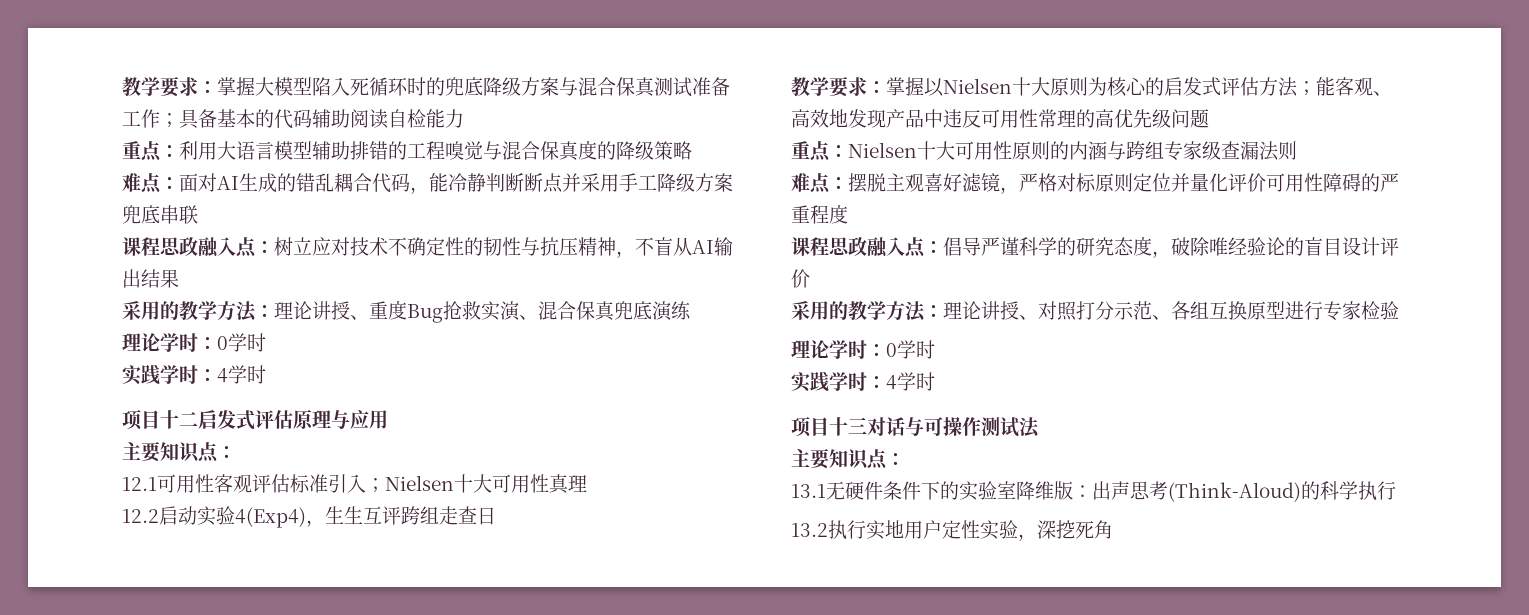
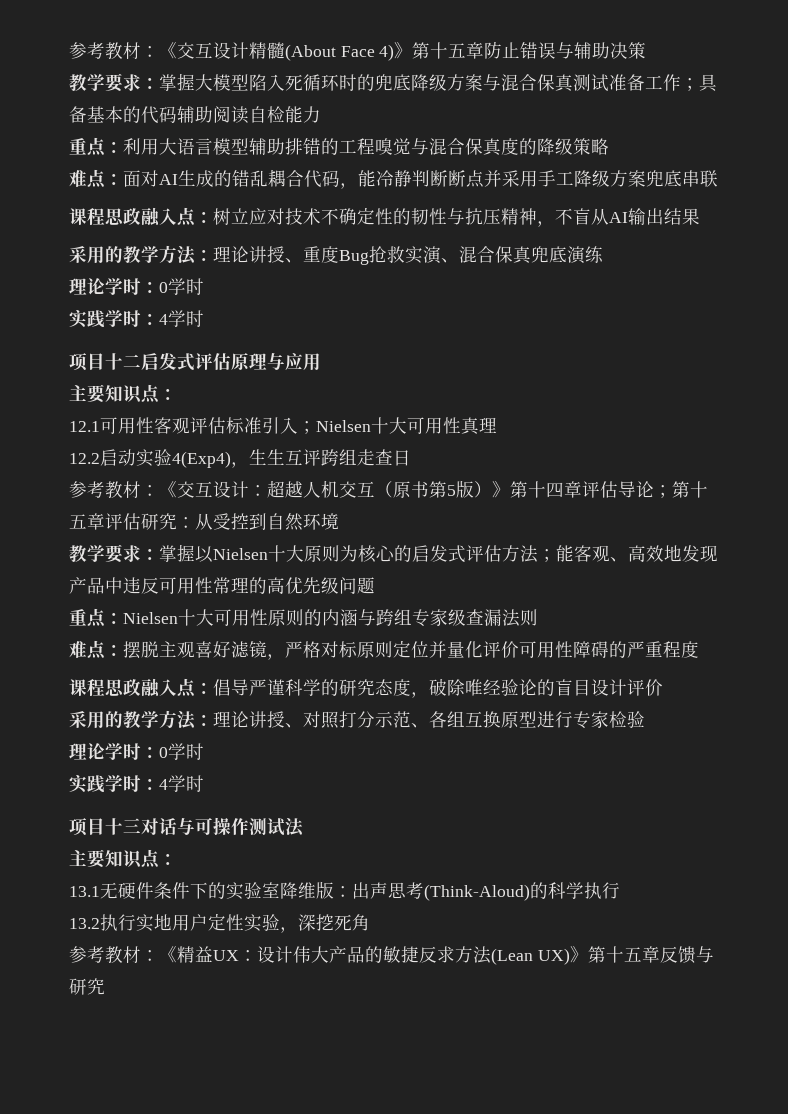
(122, 86) none -> [69,41,647,61] 参考教材：《交互设计精髓(About Face 4)》第十五章防止错误与辅助决策 //
(496, 516) none -> [69,480,708,499] [69,513,339,531] // 参考教材：《交互设计：超越人机交互（原书第5版）》第十四章评估导论；第十五章评估研究：从受控到自然环境
(1113, 529) none -> [69,946,714,965] [69,978,105,995] // 参考教材：《精益UX：设计伟大产品的敏捷反求方法(Lean UX)》第十五章反馈与研究

